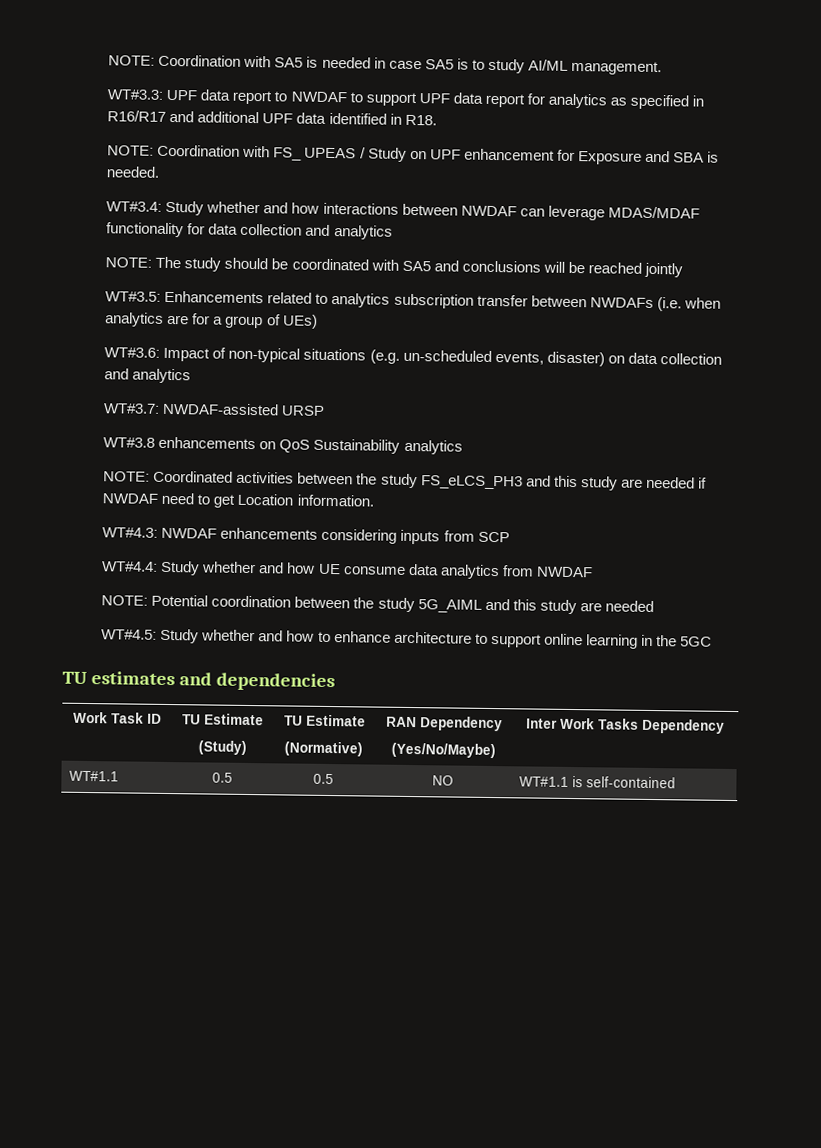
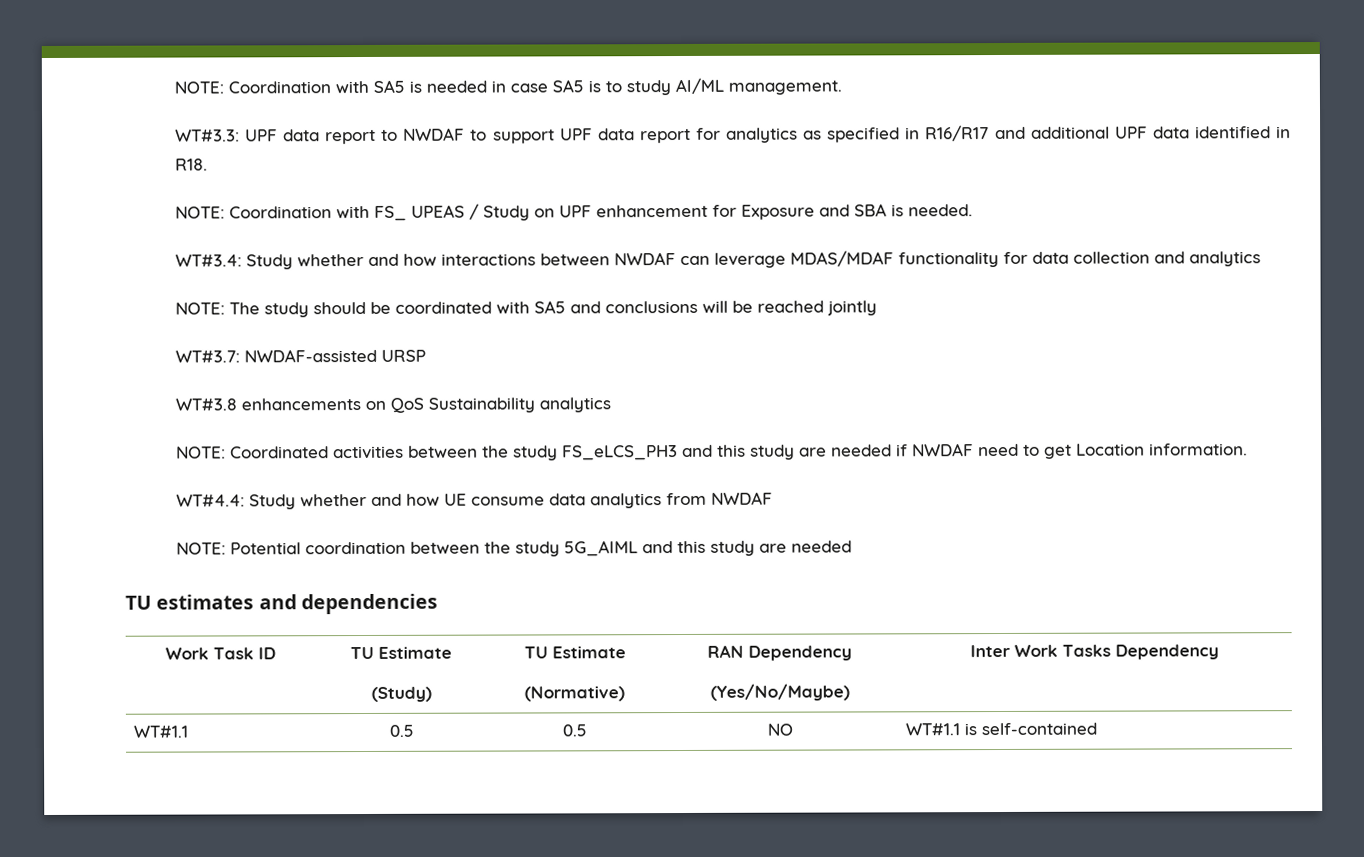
[105,290,721,312] [105,312,318,329] [104,347,722,367] [104,368,192,384] // WT#3.5: Enhancements related to analytics subscription transfer between NWDAFs (i.e. when analytics are for a group of UEs) // WT#3.6: Impact of non-typical situations (e.g. un-scheduled events, disaster) on data collection and analytics -> (877, 308) none
[102,527,510,545] // WT#4.3: NWDAF enhancements considering inputs from SCP -> (1248, 449) none
[101,628,712,649] // WT#4.5: Study whether and how to enhance architecture to support online learning in the 5GC -> (852, 546) none

